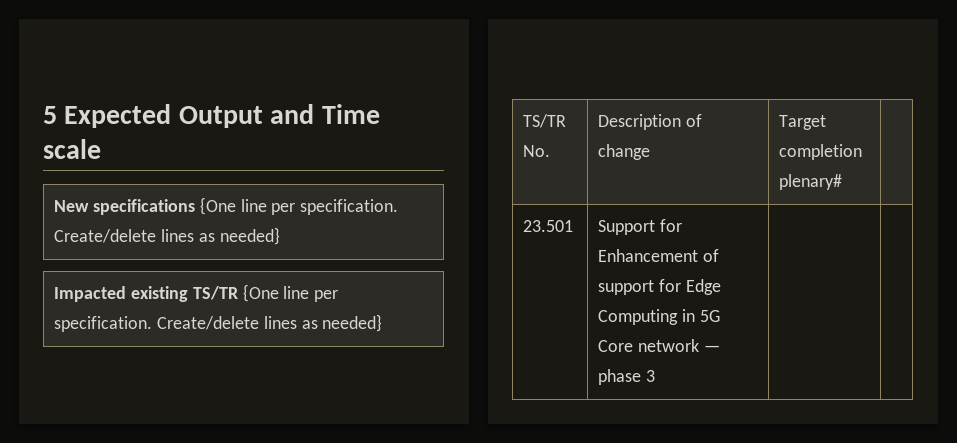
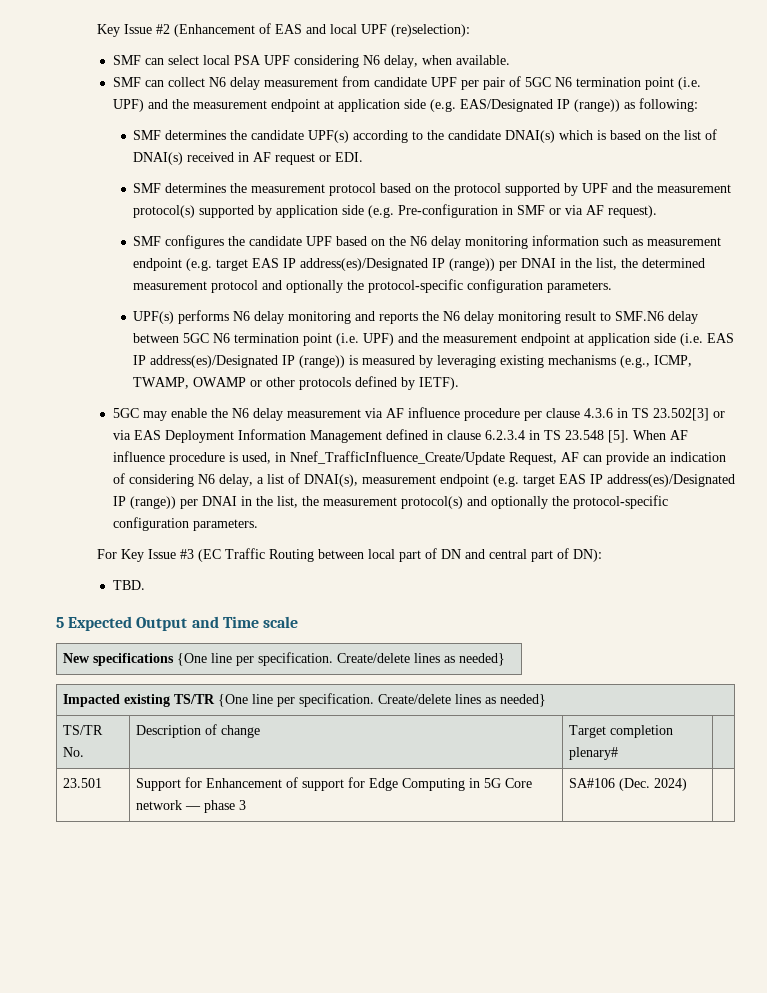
(43, 115) none -> [97,23,471,37] [112,55,510,68] [112,76,701,90] [112,98,698,112] [133,129,718,143] [133,152,364,165] [133,183,732,196] [133,204,658,218] [133,235,722,249] [133,258,706,271] [133,279,613,293] [133,310,699,324] [133,333,735,346] [133,355,693,368] [133,376,460,390] [112,407,725,421] [112,429,688,443] [112,451,726,465] [112,473,735,487] [112,495,668,509] [112,517,258,531] [97,548,603,562] [112,580,145,590] Key Issue #2 (Enhancement of EAS and local UPF (re)selection): // SMF can select local PSA UPF considering N6 delay, when available. // SMF can collect N6 delay measurement from candidate UPF per pair of 5GC N6 termination point (i.e. UPF) and the measurement endpoint at application side (e.g. EAS/Designated IP (range)) as following: // SMF determines the candidate UPF(s) according to the candidate DNAI(s) which is based on the list of DNAI(s) received in AF request or EDI. // SMF determines the measurement protocol based on the protocol supported by UPF and the measurement protocol(s) supported by application side (e.g. Pre-configuration in SMF or via AF request). // SMF configures the candidate UPF based on the N6 delay monitoring information such as measurement endpoint (e.g. target EAS IP address(es)/Designated IP (range)) per DNAI in the list, the determined measurement protocol and optionally the protocol-specific configuration parameters. // UPF(s) performs N6 delay monitoring and reports the N6 delay monitoring result to SMF.N6 delay between 5GC N6 termination point (i.e. UPF) and the measurement endpoint at application side (i.e. EAS IP address(es)/Designated IP (range)) is measured by leveraging existing mechanisms (e.g., ICMP, TWAMP, OWAMP or other protocols defined by IETF). // 5GC may enable the N6 delay measurement via AF influence procedure per clause 4.3.6 in TS 23.502[3] or via EAS Deployment Information Management defined in clause 6.2.3.4 in TS 23.548 [5]. When AF influence procedure is used, in Nnef_TrafficInfluence_Create/Update Request, AF can provide an indication of considering N6 delay, a list of DNAI(s), measurement endpoint (e.g. target EAS IP address(es)/Designated IP (range)) per DNAI in the list, the measurement protocol(s) and optionally the protocol-specific configuration parameters. // For Key Issue #3 (EC Traffic Routing between local part of DN and central part of DN): // TBD. //
(656, 376) none -> [569,778,688,791] SA#106 (Dec. 2024)

